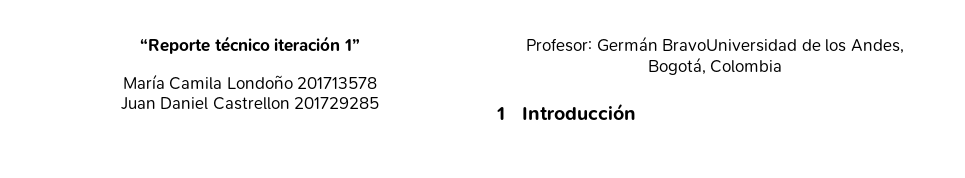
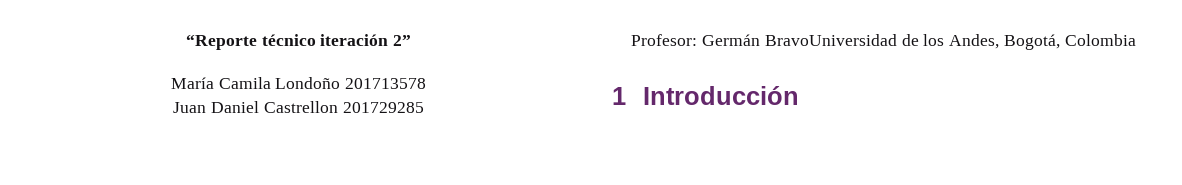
[343,39,360,51] 1” -> [393,35,412,46] 2”

